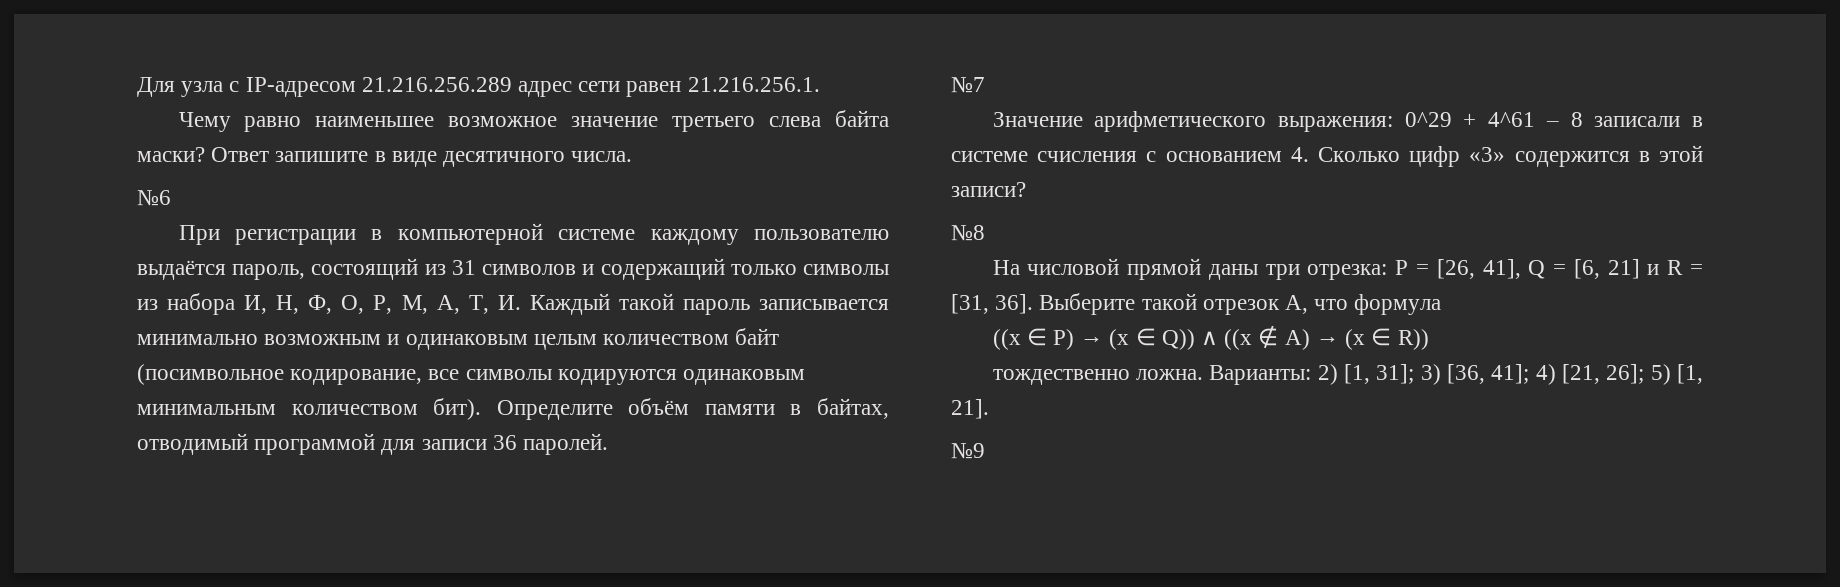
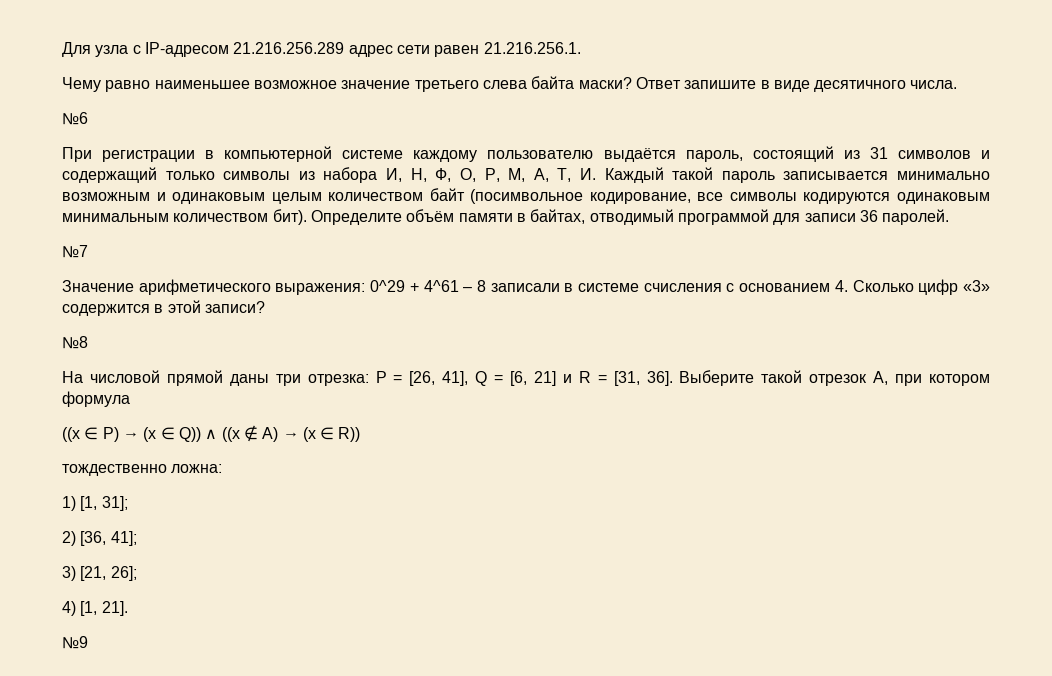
[1314,299,1349,310] что -> [895,374,990,386] при котором
[1135,364,1338,385] ложна. Варианты: 2) -> [171,464,223,473] [62,496,76,511] ложна: // 1)
[1420,364,1441,385] 3) -> [62,531,76,546] // 2)
[1535,364,1556,385] 4) -> [62,566,76,581] // 3)
[1650,364,1671,385] 5) -> [62,601,76,616] // 4)

